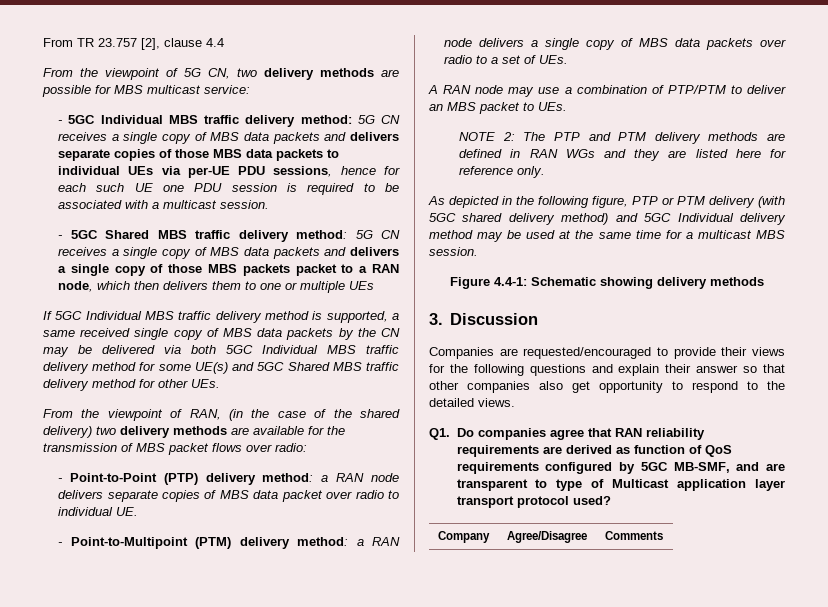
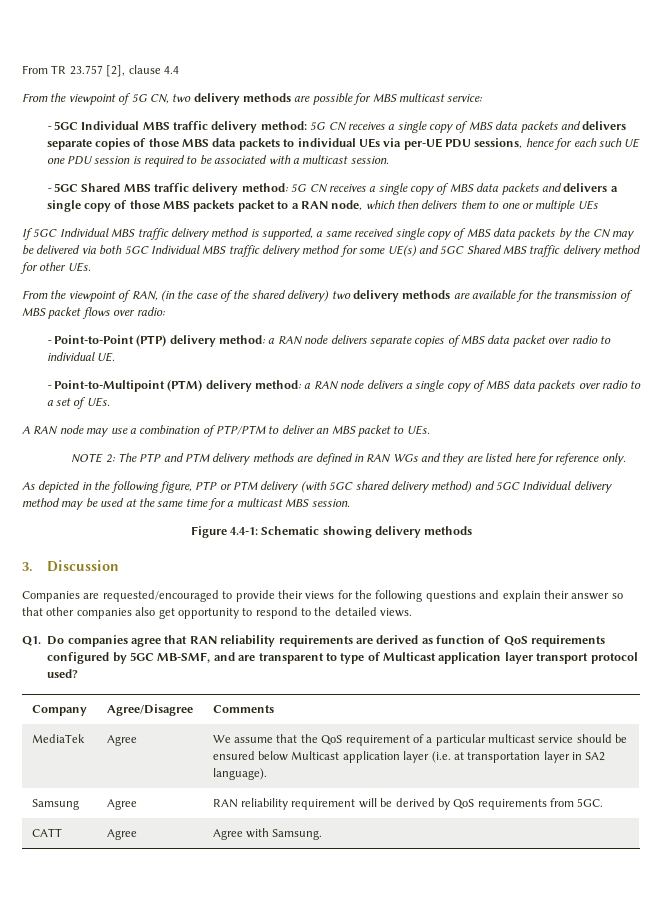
(663, 535) none -> [31,734,85,743] [106,735,137,746] [212,734,628,746] [212,751,606,763] [212,768,267,780] [31,799,79,810] [106,799,137,810] [212,798,604,810] [31,828,62,837] [106,829,137,840] [212,828,323,840] // MediaTek | Agree | We assume that the QoS requirement of a particular multicast service should be ensured below Multicast application layer (i.e. at transportation layer in SA2 language). // Samsung | Agree | RAN reliability requirement will be derived by QoS requirements from 5GC. // CATT | Agree | Agree with Samsung.

